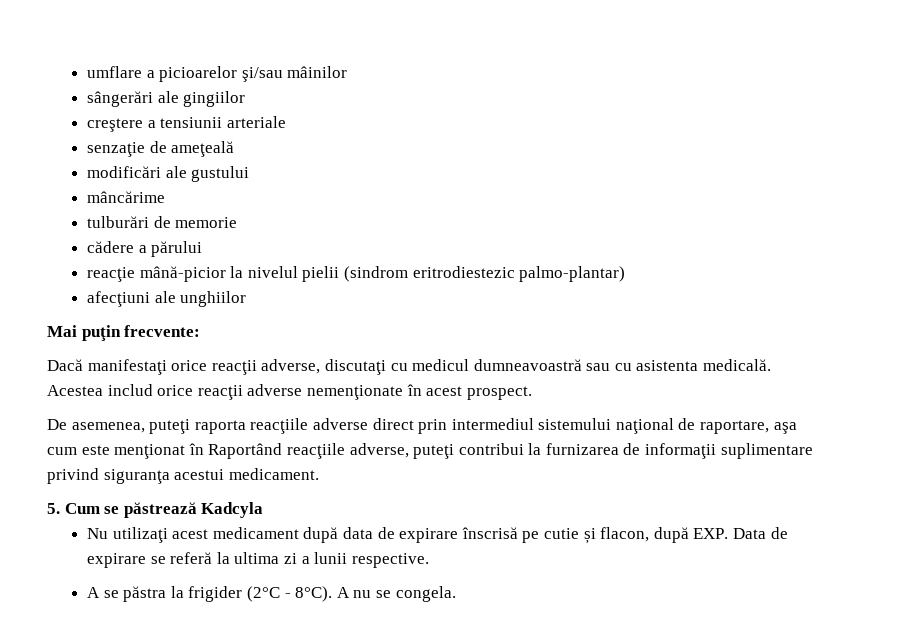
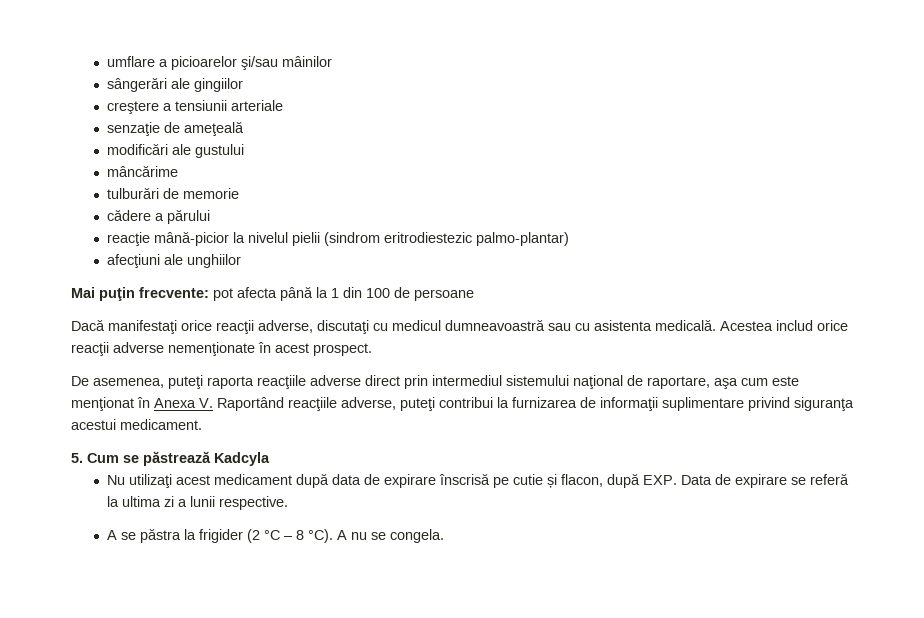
(201, 331) none -> [213,286,474,301] pot afecta până la 1 din 100 de persoane
(204, 449) none -> [154,398,213,408] Anexa V.
[247,586,333,602] (2°C - 8°C). -> [246,529,333,543] (2 °C – 8 °C).

